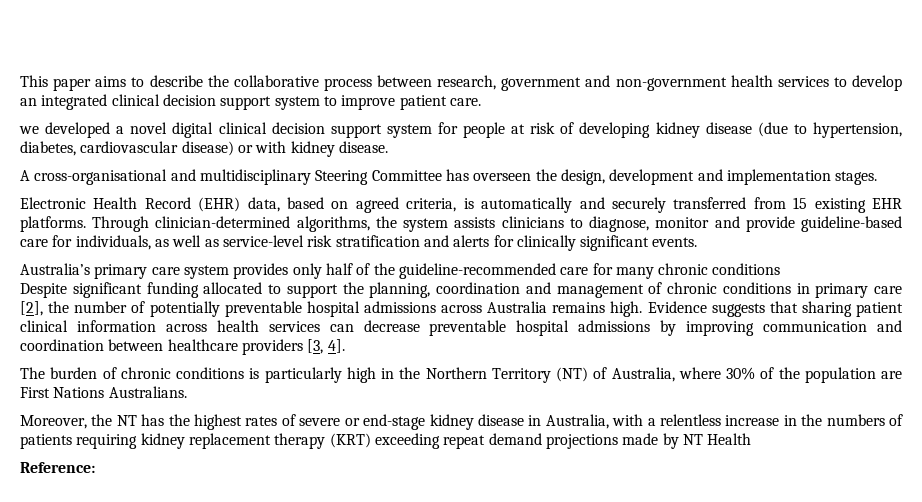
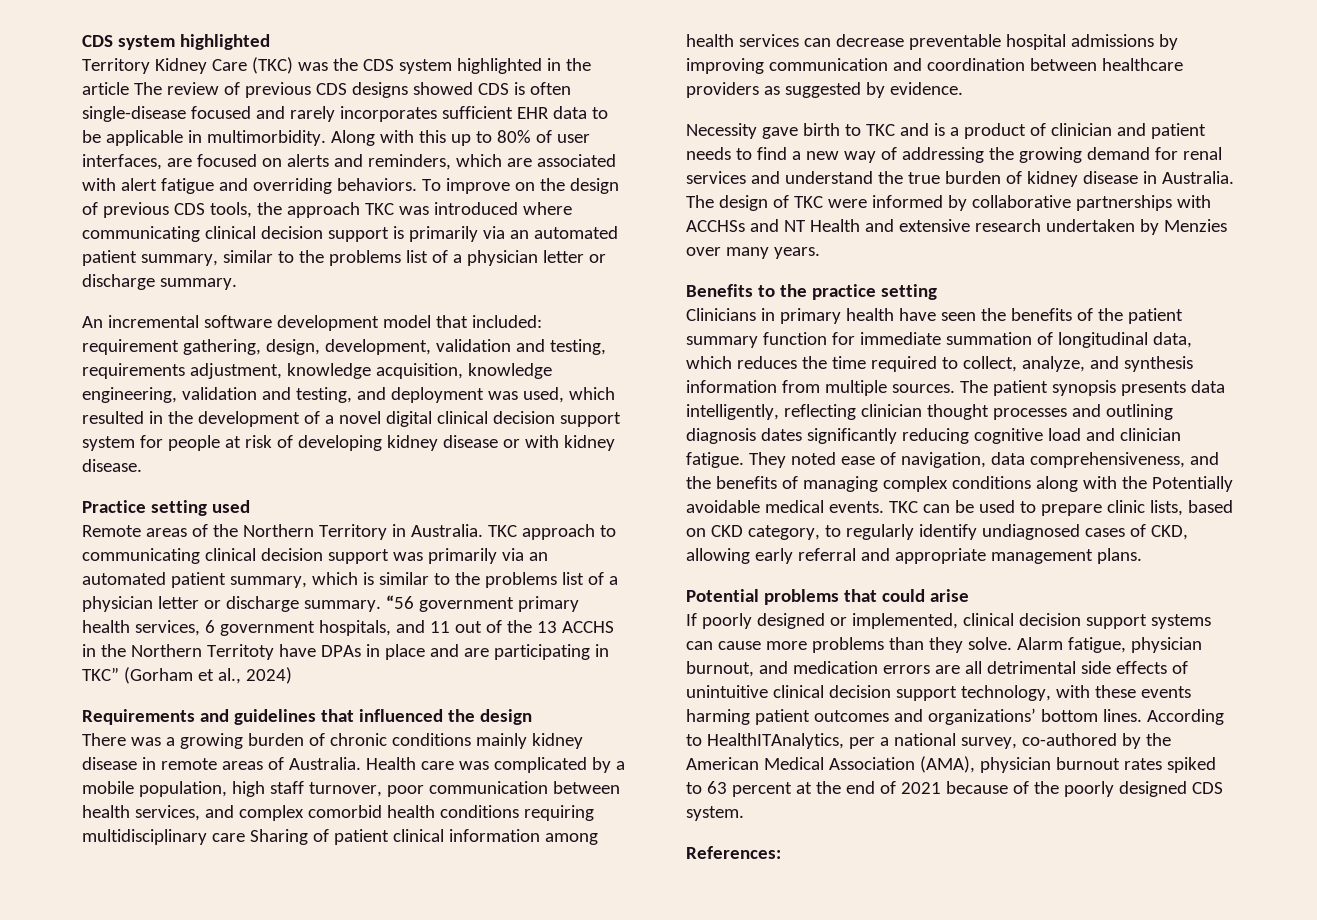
[20,75,902,91] [20,94,481,110] [19,122,111,138] This paper aims to describe the collaborative process between research, government and non-government health services to develop an integrated clinical decision support system to improve patient care. // we developed -> [82,34,270,50] [82,57,591,74] [82,82,571,98] [82,106,608,122] [82,130,590,146] [82,154,616,170] [82,178,619,194] [82,202,572,218] [82,226,618,242] [82,250,606,266] [82,274,237,290] [82,315,542,331] [82,339,606,355] [82,363,552,379] [82,387,615,403] [82,411,320,427] CDS system highlighted // Territory Kidney Care (TKC) was the CDS system highlighted in the article The review of previous CDS designs showed CDS is often single-disease focused and rarely incorporates sufficient EHR data to be applicable in multimorbidity. Along with this up to 80% of user interfaces, are focused on alerts and reminders, which are associated with alert fatigue and overriding behaviors. To improve on the design of previous CDS tools, the approach TKC was introduced where communicating clinical decision support is primarily via an automated patient summary, similar to the problems list of a physician letter or discharge summary. // An incremental software development model that included: requirement gathering, design, development, validation and testing, requirements adjustment, knowledge acquisition, knowledge engineering, validation and testing, and deployment was used, which resulted in the development of
[757,122,903,138] [20,141,388,157] [20,169,878,185] [20,197,902,213] [20,216,903,232] [20,235,698,251] [20,263,781,279] [20,282,902,298] [20,301,852,317] (due to hypertension, diabetes, cardiovascular disease) or with kidney disease. // A cross-organisational and multidisciplinary Steering Committee has overseen the design, development and implementation stages. // Electronic Health Record (EHR) data, based on agreed criteria, is automatically and securely transferred from 15 existing EHR platforms. Through clinician-determined algorithms, the system assists clinicians to diagnose, monitor and provide guideline-based care for individuals, as well as service-level risk stratification and alerts for clinically significant events. // Australia’s primary care system provides only half of the guideline-recommended care for many chronic conditions // Despite significant funding allocated to support the planning, coordination and management of chronic conditions in primary care [2], the number of potentially preventable hospital admissions across Australia remains high. Evidence suggests that sharing -> [502,435,615,451] [82,459,142,472] [82,500,250,516] [82,524,616,540] [82,548,548,564] [82,572,618,588] [82,595,579,612] [82,620,614,636] [82,644,609,660] [82,667,292,684] [82,709,532,725] [82,733,583,749] [82,757,625,773] [82,781,620,797] [82,805,594,821] [82,829,329,845] or with kidney disease. // Practice setting used // Remote areas of the Northern Territory in Australia. TKC approach to communicating clinical decision support was primarily via an automated patient summary, which is similar to the problems list of a physician letter or discharge summary. “56 government primary health services, 6 government hospitals, and 11 out of the 13 ACCHS in the Northern Territoty have DPAs in place and are participating in TKC” (Gorham et al., 2024) // Requirements and guidelines that influenced the design // There was a growing burden of chronic conditions mainly kidney disease in remote areas of Australia. Health care was complicated by a mobile population, high staff turnover, poor communication between health services, and complex comorbid health conditions requiring multidisciplinary care Sharing of
[165,324,207,332] across -> [544,833,598,845] among
[307,339,345,354] [20,367,902,383] [20,386,187,398] [20,414,903,430] [20,433,752,449] [20,462,95,473] [3, 4]. // The burden of chronic conditions is particularly high in the Northern Territory (NT) of Australia, where 30% of the population are First Nations Australians. // Moreover, the NT has the highest rates of severe or end-stage kidney disease in Australia, with a relentless increase in the numbers of patients requiring kidney replacement therapy (KRT) exceeding repeat demand projections made by NT Health // Reference: -> [763,82,963,98] [686,123,1206,139] [686,147,1222,163] [686,171,1234,187] [686,195,1211,211] [686,219,1227,235] [686,247,820,259] [686,284,937,300] [686,308,1183,324] [686,332,1192,348] [686,356,1193,372] [686,380,1225,396] [686,404,1173,420] [686,428,1181,444] [686,452,1219,468] [686,476,1233,492] [686,500,1233,516] [686,524,1188,540] [686,548,1142,564] [686,589,969,605] [686,613,1211,629] [686,637,1202,653] [686,661,1188,677] [686,685,1191,701] [686,708,1224,725] [686,733,1171,749] [686,756,1216,773] [686,781,1223,797] [686,806,744,821] [686,846,781,859] as suggested by evidence. // Necessity gave birth to TKC and is a product of clinician and patient needs to find a new way of addressing the growing demand for renal services and understand the true burden of kidney disease in Australia. The design of TKC were informed by collaborative partnerships with ACCHSs and NT Health and extensive research undertaken by Menzies over many years. // Benefits to the practice setting // Clinicians in primary health have seen the benefits of the patient summary function for immediate summation of longitudinal data, which reduces the time required to collect, analyze, and synthesis information from multiple sources. The patient synopsis presents data intelligently, reflecting clinician thought processes and outlining diagnosis dates significantly reducing cognitive load and clinician fatigue. They noted ease of navigation, data comprehensiveness, and the benefits of managing complex conditions along with the Potentially avoidable medical events. TKC can be used to prepare clinic lists, based on CKD category, to regularly identify undiagnosed cases of CKD, allowing early referral and appropriate management plans. // Potential problems that could arise // If poorly designed or implemented, clinical decision support systems can cause more problems than they solve. Alarm fatigue, physician burnout, and medication errors are all detrimental side effects of unintuitive clinical decision support technology, with these events harming patient outcomes and organizations’ bottom lines. According to HealthITAnalytics, per a national survey, co-authored by the American Medical Association (AMA), physician burnout rates spiked to 63 percent at the end of 2021 because of the poorly designed CDS system. // References:

